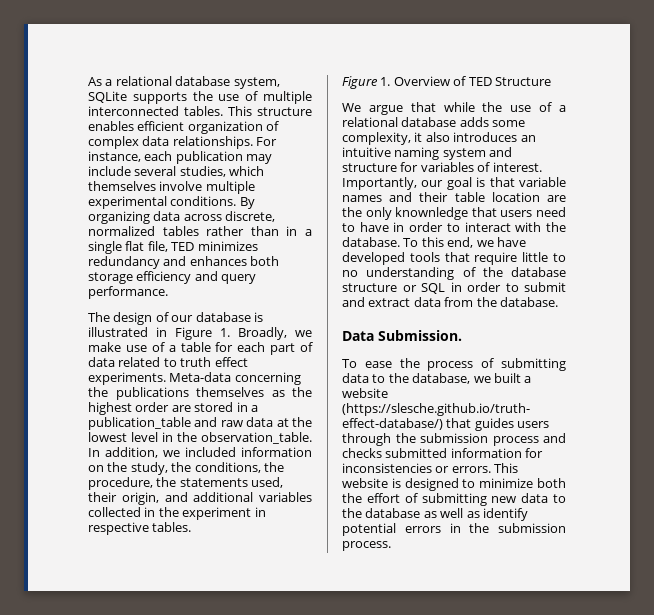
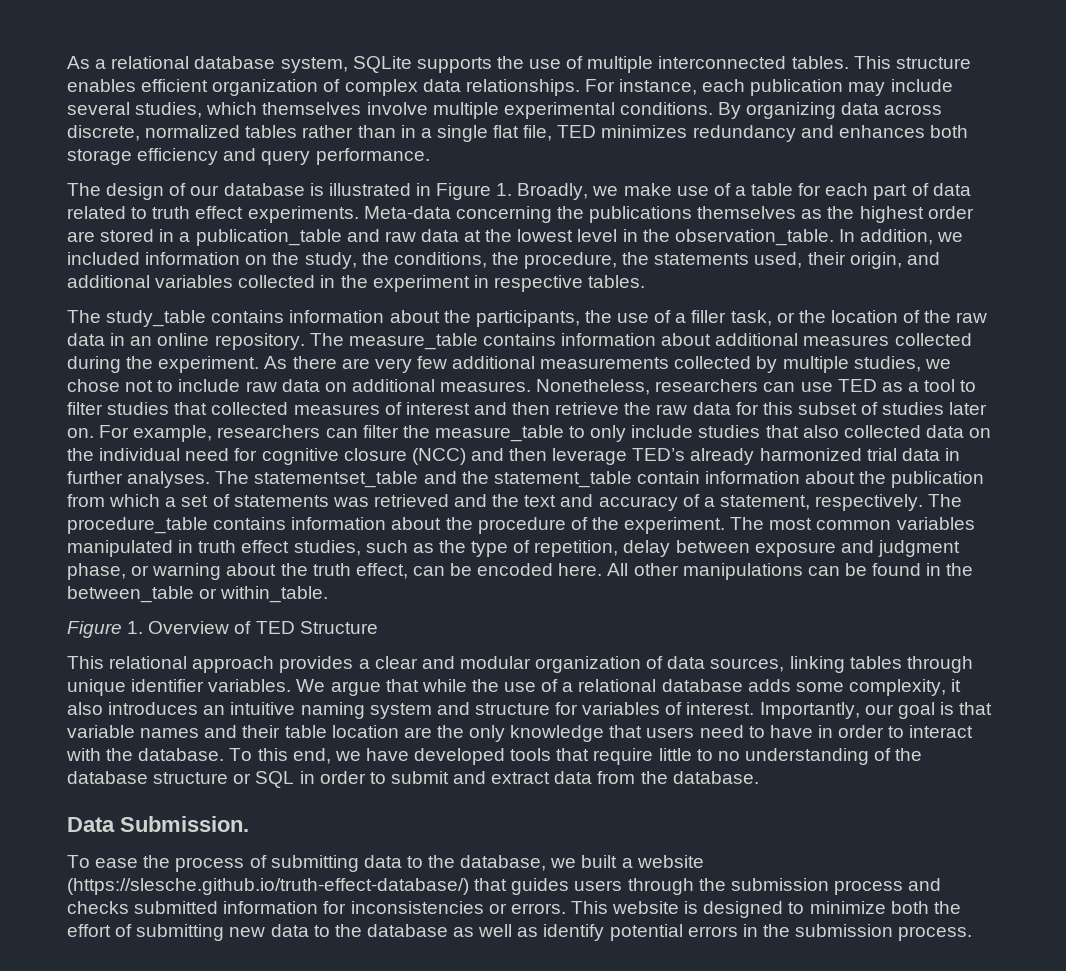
(192, 527) none -> [67,310,988,327] [67,333,972,350] [67,356,951,373] [67,379,977,395] [67,402,988,415] [67,425,992,442] [67,448,960,465] [67,471,985,488] [67,494,963,511] [67,517,975,534] [67,540,960,557] [67,563,974,580] [67,586,329,603] // The study_table contains information about the participants, the use of a filler task, or the location of the raw data in an online repository. The measure_table contains information about additional measures collected during the experiment. As there are very few additional measurements collected by multiple studies, we chose not to include raw data on additional measures. Nonetheless, researchers can use TED as a tool to filter studies that collected measures of interest and then retrieve the raw data for this subset of studies later on. For example, researchers can filter the measure_table to only include studies that also collected data on the individual need for cognitive closure (NCC) and then leverage TED’s already harmonized trial data in further analyses. The statementset_table and the statement_table contain information about the publication from which a set of statements was retrieved and the text and accuracy of a statement, respectively. The procedure_table contains information about the procedure of the experiment. The most common variables manipulated in truth effect studies, such as the type of repetition, delay between exposure and judgment phase, or warning about the truth effect, can be encoded here. All other manipulations can be found in the between_table or within_table.
(551, 81) none -> [67,656,973,673] [67,679,292,696] This relational approach provides a clear and modular organization of data sources, linking tables through unique identifier variables.
[395,207,469,220] knownledge -> [510,725,605,742] knowledge

